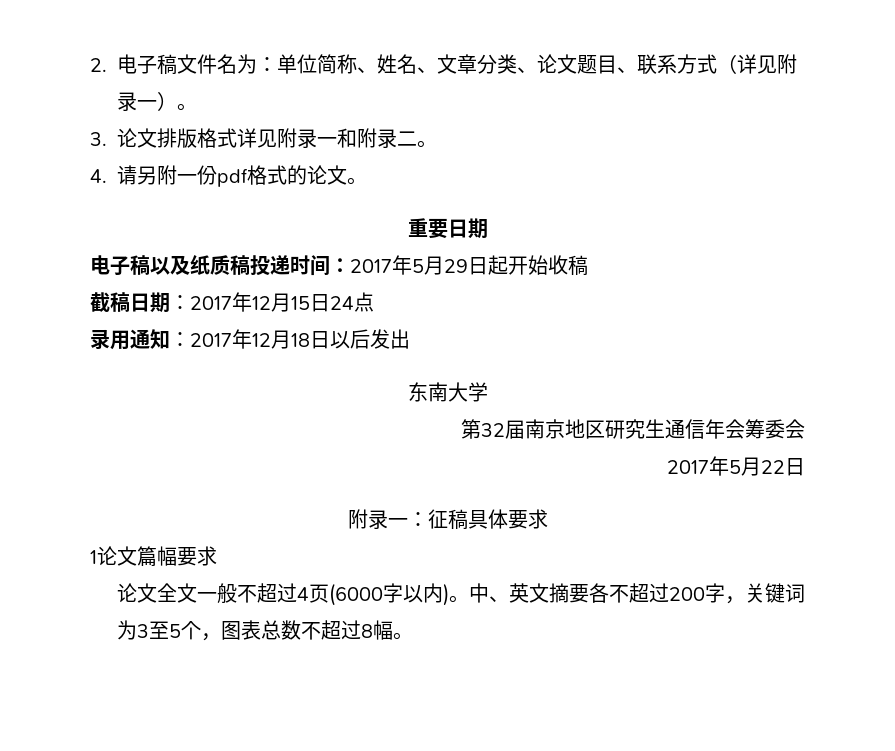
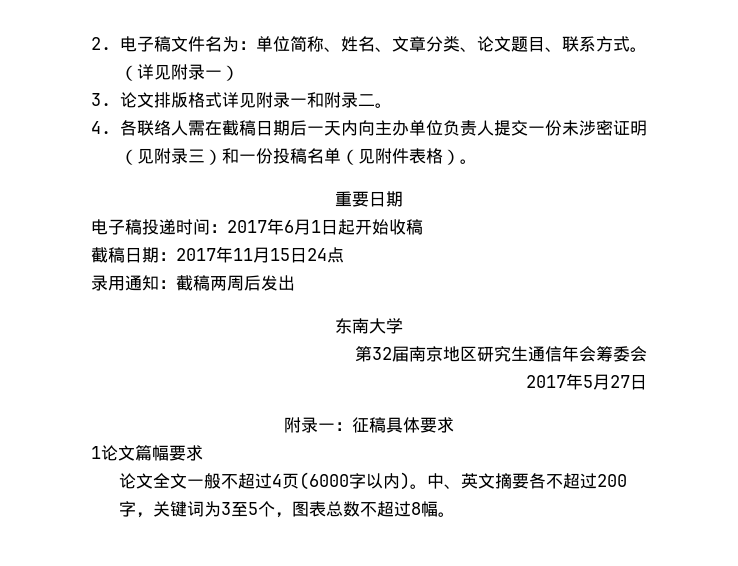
(717, 64) none -> [629,47,647,52] 。
[177,103,197,111] 。 -> (239, 73) none
[117,165,347,187] 请另附一份pdf格式的论文 -> [119,120,647,136] [119,148,460,165] 各联络人需在截稿日期后一天内向主办单位负责人提交一份未涉密证明（见附录三）和一份投稿名单（见附件表格）
[150,255,250,276] 以及纸质稿 -> (142, 227) none
[412,256,468,275] 5月29 -> [284,219,321,235] 6月1
[252,296,271,310] 12 -> [233,248,253,261] 11
[190,329,350,349] 2017年12月18日以 -> [176,275,244,291] 截稿两周
[761,460,785,474] 22 -> [610,375,630,388] 27

